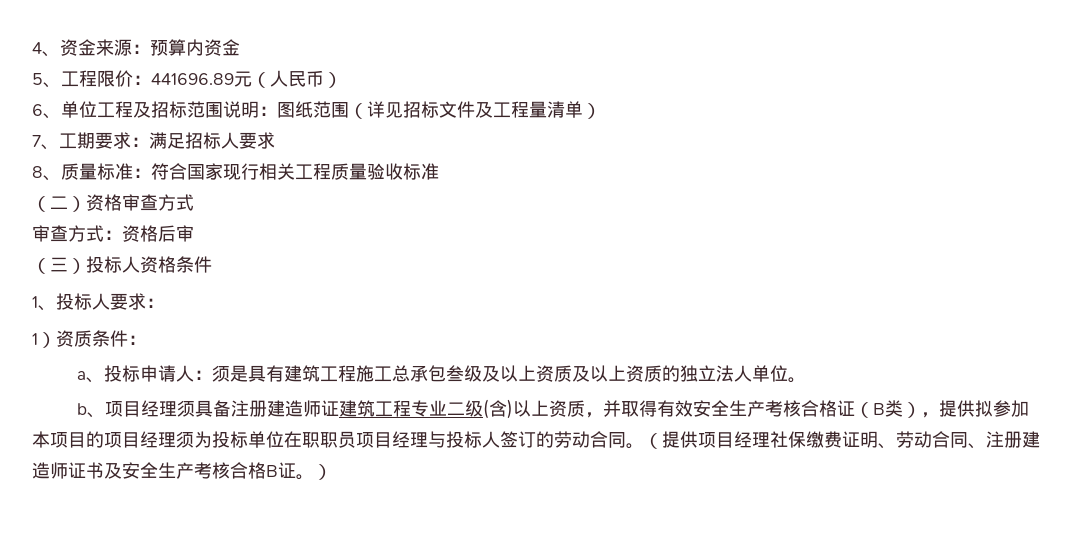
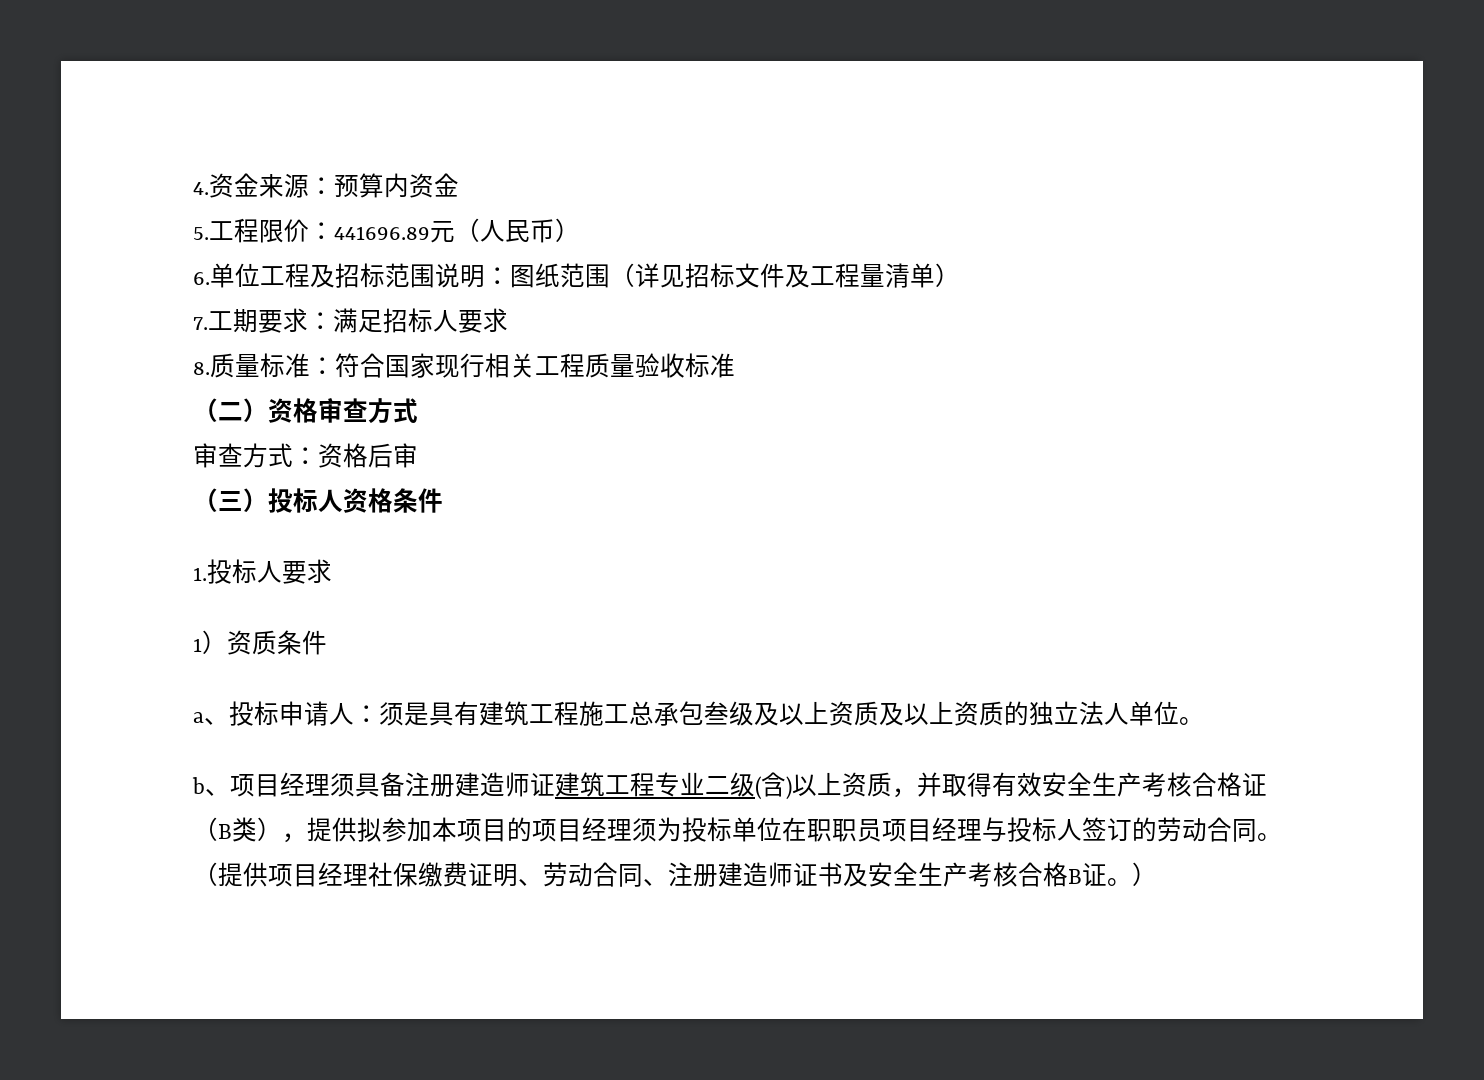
[32,42,60,57] 4、 -> [193,182,209,195] 4.
[32,73,61,88] 5、 -> [193,227,209,240] 5.
[32,104,61,119] 6、 -> [193,272,210,285] 6.
[32,135,59,150] 7、 -> [193,317,208,330] 7.
[32,166,61,181] 8、 -> [193,362,210,375] 8.
[32,296,56,311] 1、 -> [193,567,207,581] 1.
[146,298,164,308] ： -> (332, 571) none
[128,335,146,345] ： -> (327, 642) none

